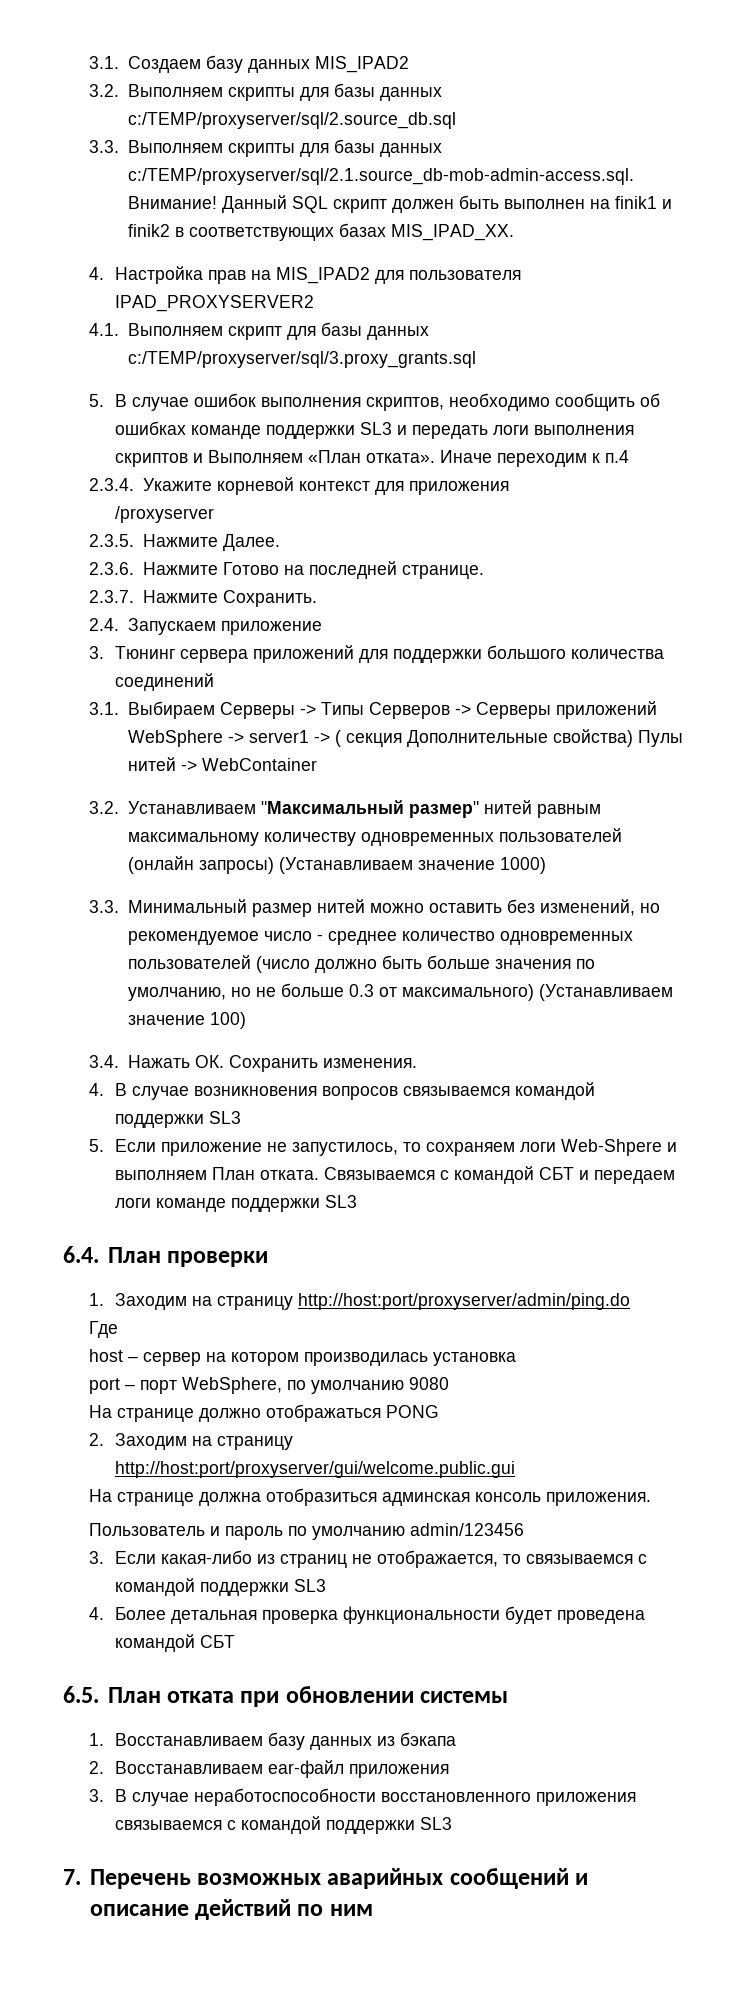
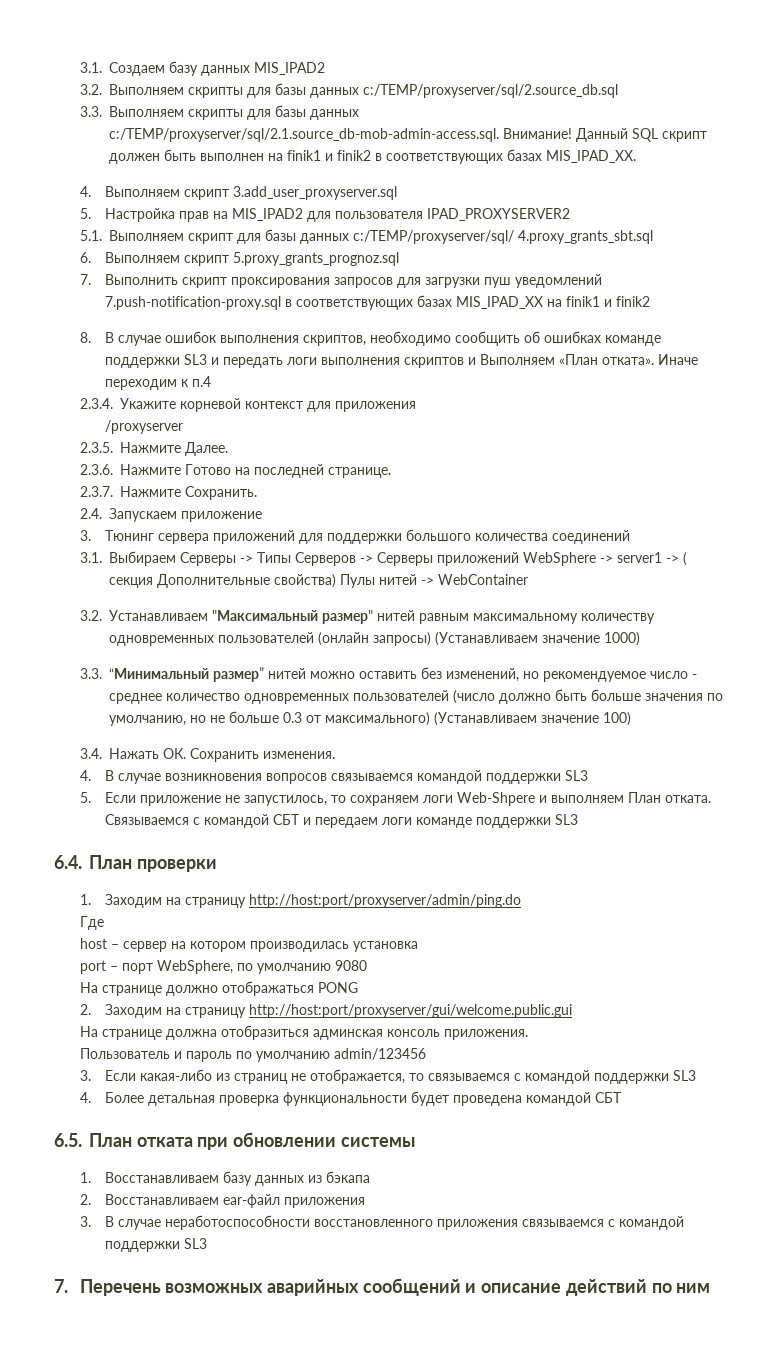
(104, 273) none -> [105,186,398,200] [79,208,91,219] Выполняем скрипт 3.add_user_proxyserver.sql // 5.
[88,323,119,336] 4.1. -> [79,230,102,241] 5.1.
[127,351,476,368] [88,394,104,407] c:/TEMP/proxyserver/sql/3.proxy_grants.sql // 5. -> [352,230,653,244] [79,252,400,266] [79,274,603,288] [105,295,651,310] [79,332,91,343] c:/TEMP/proxyserver/sql/ 4.proxy_grants_sbt.sql // 6. Выполняем скрипт 5.proxy_grants_prognoz.sql // 7. Выполнить скрипт проксирования запросов для загрузки пуш уведомлений 7.push-notification-proxy.sql в соответствующих базах MIS_IPAD_XX на finik1 и finik2 // 8.
[127,899,312,917] Минимальный размер -> [108,667,264,682] “Минимальный размер”

